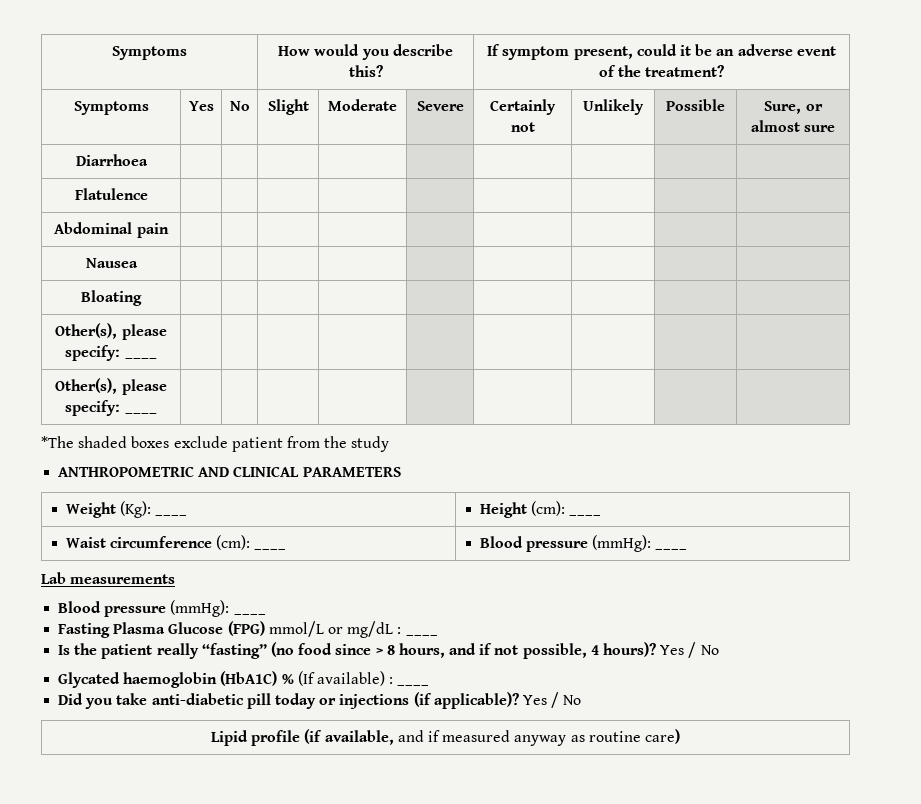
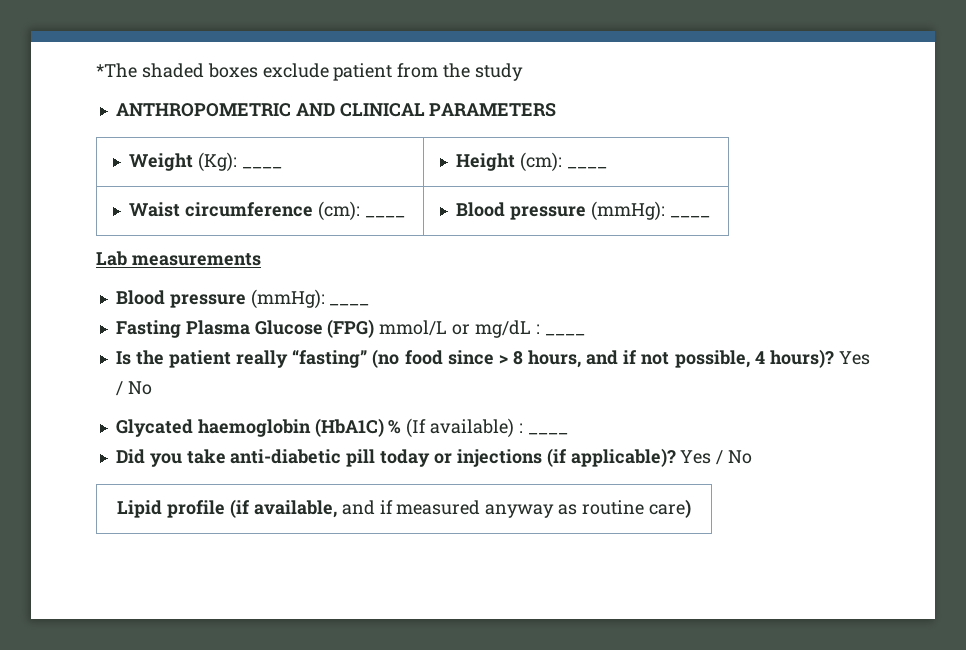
[112,46,187,60] [278,44,453,60] [348,65,383,77] [487,44,836,60] [598,65,725,77] [73,101,149,115] [188,101,214,111] [229,101,250,111] [267,99,309,115] [328,99,397,111] [416,101,464,111] [490,99,556,115] [510,122,535,132] [583,99,644,115] [666,99,725,111] [764,101,823,114] [750,120,836,132] [75,154,148,166] [74,188,148,200] [54,222,169,238] [85,258,138,268] [81,290,142,306] [55,323,167,340] [65,345,157,361] [55,378,167,395] [65,400,157,416] Symptoms | How would you describe this? | If symptom present, could it be an adverse event of the treatment? // Symptoms | Yes | No | Slight | Moderate | Severe | Certainly not | Unlikely | Possible | Sure, or almost sure // Diarrhoea | | | | | | | | | // Flatulence | | | | | | | | | // Abdominal pain | | | | | | | | | // Nausea | | | | | | | | | // Bloating | | | | | | | | | // Other(s), please specify: ____ | | | | | | | | | // Other(s), please specify: ____ | | | | | | | | | // -> (96, 70) none

